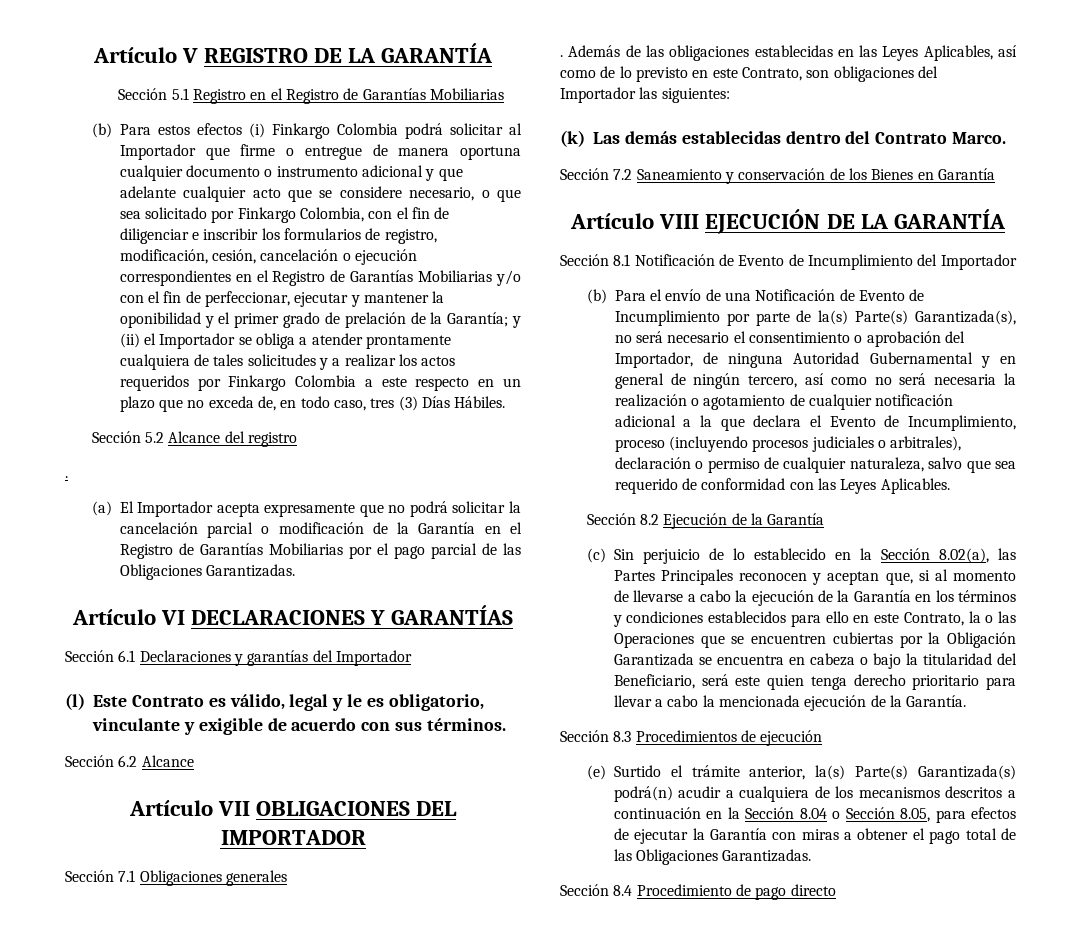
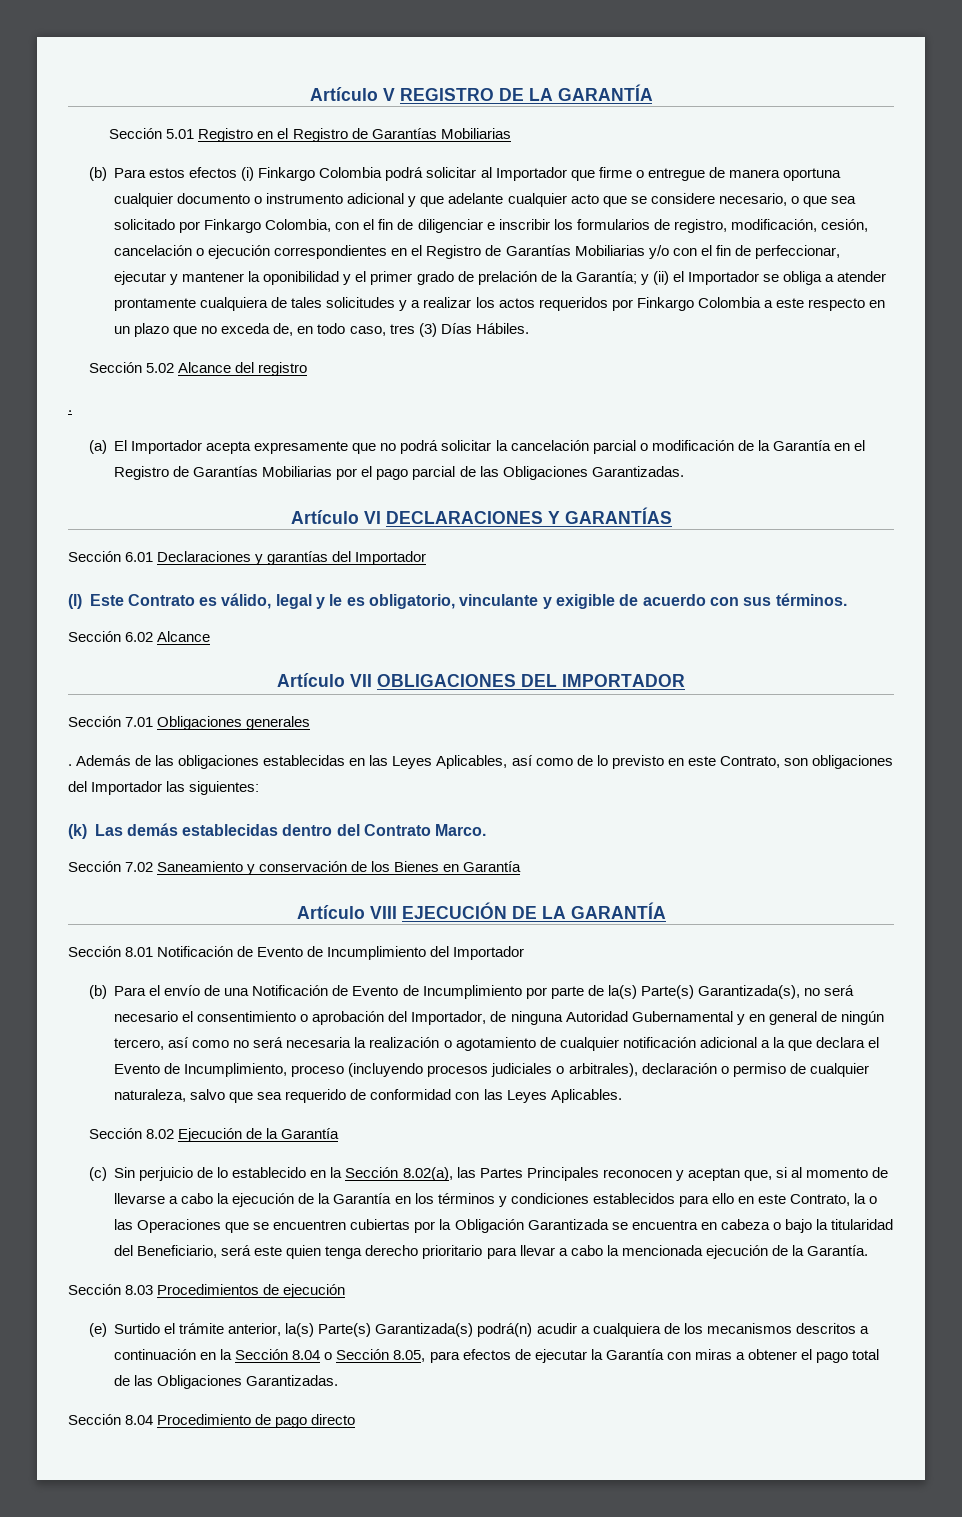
[171,88,189,100] 5.1 -> [166,129,195,139] 5.01
[145,432,165,443] 5.2 -> [145,363,174,373] 5.02
[118,650,136,662] 6.1 -> [125,552,154,562] 6.01
[118,755,138,767] 6.2 -> [125,632,154,642] 6.02
[118,870,136,882] 7.1 -> [125,717,154,727] 7.01
[613,169,633,180] 7.2 -> [125,862,154,872] 7.02
[613,254,631,266] 8.1 -> [125,947,154,957] 8.01
[640,514,660,525] 8.2 -> [145,1129,174,1139] 8.02
[613,731,632,742] 8.3 -> [125,1285,154,1295] 8.03
[613,885,633,896] 8.4 -> [125,1415,154,1425] 8.04

